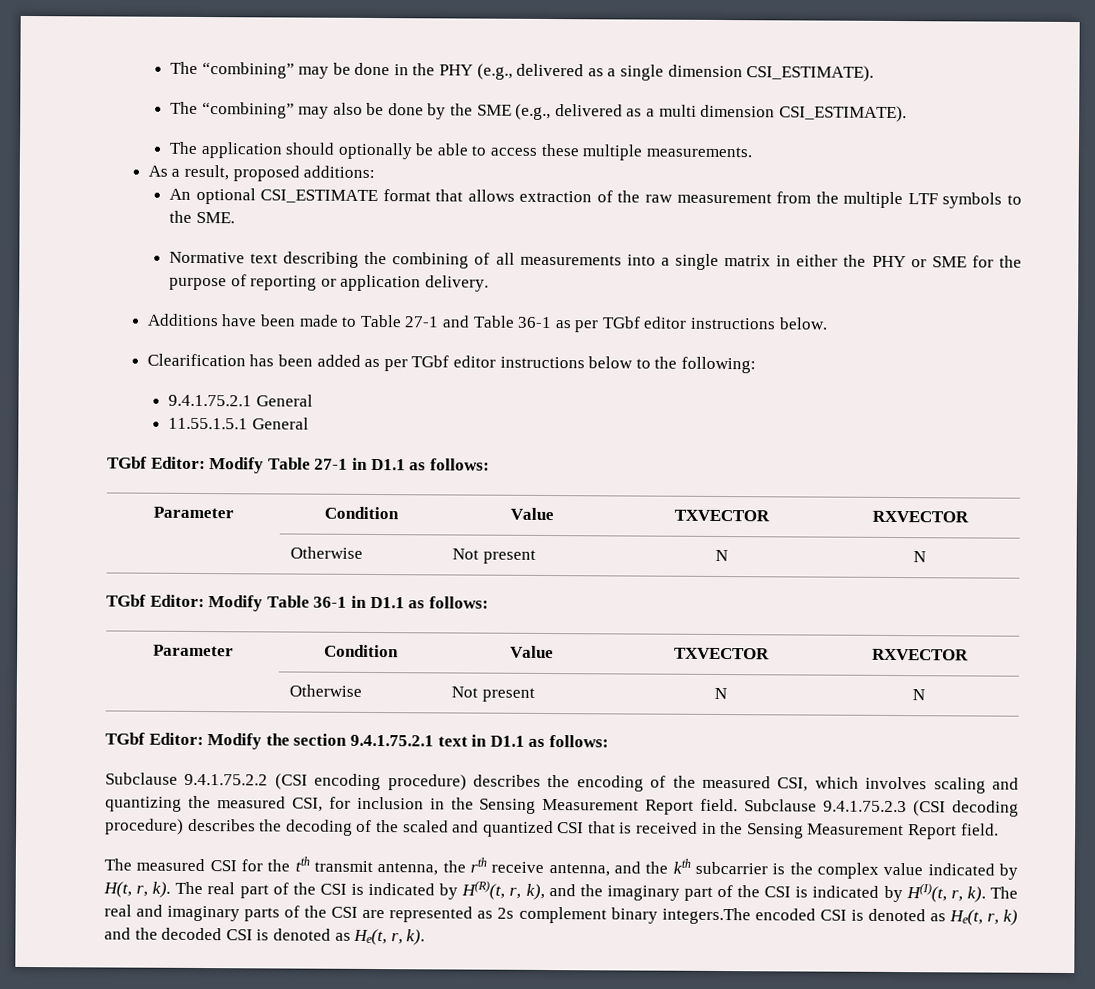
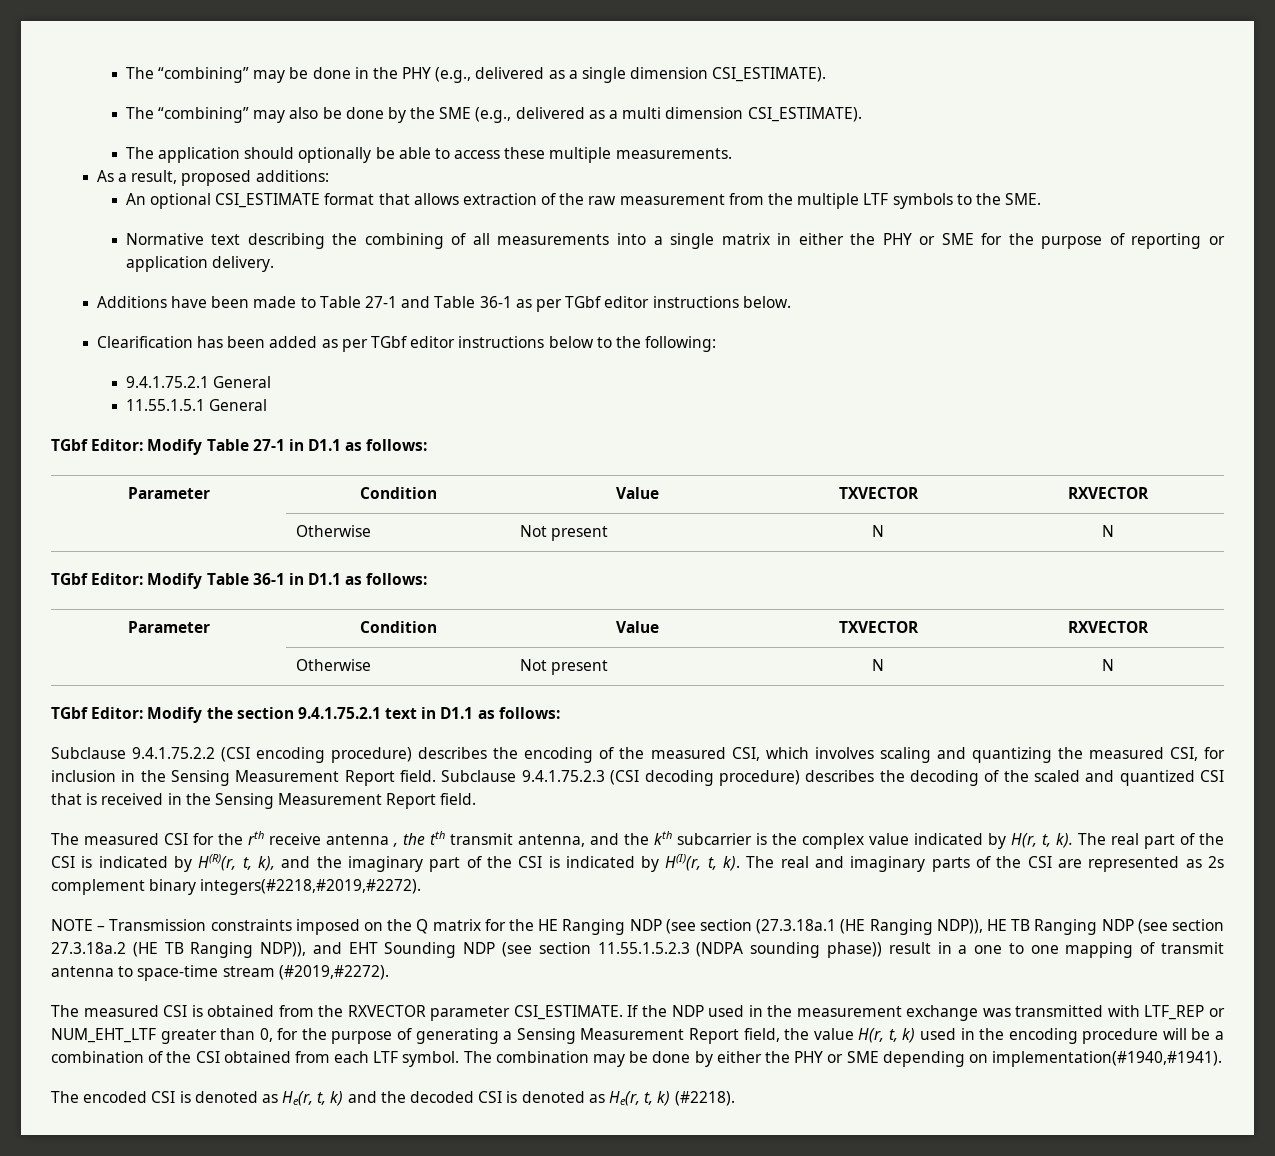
[294,856,545,876] tth transmit antenna, the rth receive -> [248,831,513,847] rth receive antenna , the tth transmit
[103,881,149,898] H(t, r, -> [1011,833,1051,848] H(r, t,
[461,880,522,900] H(R)(t, r, -> [198,854,252,871] H(R)(r, t,
[905,883,963,903] H(I)(t, r, -> [665,854,717,871] H(I)(r, t,
[661,907,751,925] integers.The -> [200,879,422,895] [51,919,1225,935] [51,942,1224,958] [51,965,389,981] [51,1005,1225,1021] [51,1028,1225,1044] [51,1051,1223,1067] [51,1091,79,1103] integers(#2218,#2019,#2272). // NOTE – Transmission constraints imposed on the Q matrix for the HE Ranging NDP (see section (27.3.18a.1 (HE Ranging NDP)), HE TB Ranging NDP (see section 27.3.18a.2 (HE TB Ranging NDP)), and EHT Sounding NDP (see section 11.55.1.5.2.3 (NDPA sounding phase)) result in a one to one mapping of transmit antenna to space-time stream (#2019,#2272). // The measured CSI is obtained from the RXVECTOR parameter CSI_ESTIMATE. If the NDP used in the measurement exchange was transmitted with LTF_REP or NUM_EHT_LTF greater than 0, for the purpose of generating a Sensing Measurement Report field, the value H(r, t, k) used in the encoding procedure will be a combination of the CSI obtained from each LTF symbol. The combination may be done by either the PHY or SME depending on implementation(#1940,#1941). // The
[948,909,999,926] He(t, r, -> [282,1091,327,1106] He(r, t,
[353,928,426,946] He(t, r, k). -> [608,1091,735,1106] He(r, t, k) (#2218).

